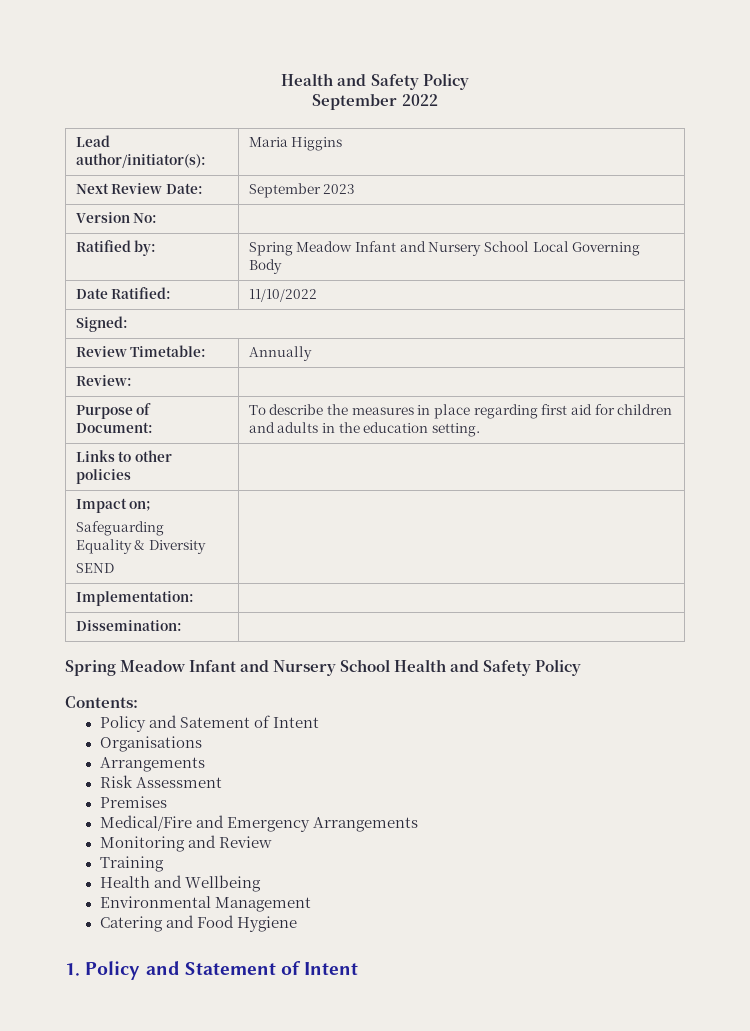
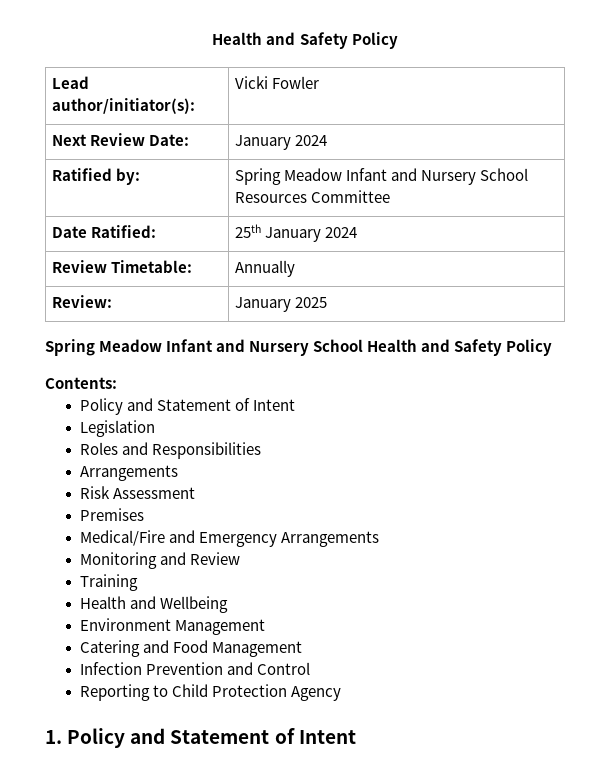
[281,73,469,90] [312,94,438,110] Health and Safety Policy // September 2022 -> [212,32,398,49] Health and Safety Policy
[248,137,343,151] Maria Higgins -> [235,76,320,89] Vicki Fowler
[248,183,356,198] [75,212,158,223] September 2023 // Version No: | -> [235,135,328,150] January 2024
[532,241,641,256] [248,259,282,274] Local Governing Body -> [235,190,391,203] Resources Committee
[248,289,317,302] [75,316,128,332] 11/10/2022 // Signed: -> [235,224,358,242] 25th January 2024
[75,403,152,419] [75,422,153,433] [248,404,673,419] [248,422,481,437] [75,450,173,462] [75,469,131,484] [75,498,152,513] [75,521,164,536] [75,539,207,554] [75,563,114,573] [75,591,194,606] [75,620,182,631] // Purpose of Document: | To describe the measures in place regarding first aid for children and adults in the education setting. // Links to other policies | // Impact on; // Safeguarding // Equality & Diversity // SEND | // Implementation: | // Dissemination: | -> [235,297,328,312] January 2025
[180,717,251,728] Satement -> [156,399,231,411] Statement
[99,736,202,752] Organisations -> [79,420,155,437] [79,442,261,459] Legislation // Roles and Responsibilities
[99,896,211,908] Environmental -> [79,618,171,631] Environment
[237,916,298,932] Hygiene -> [211,641,302,657] [79,662,310,675] [79,684,341,701] Management // Infection Prevention and Control // Reporting to Child Protection Agency

